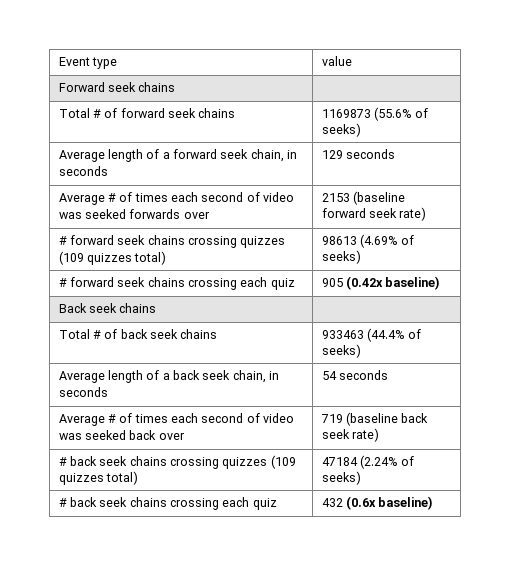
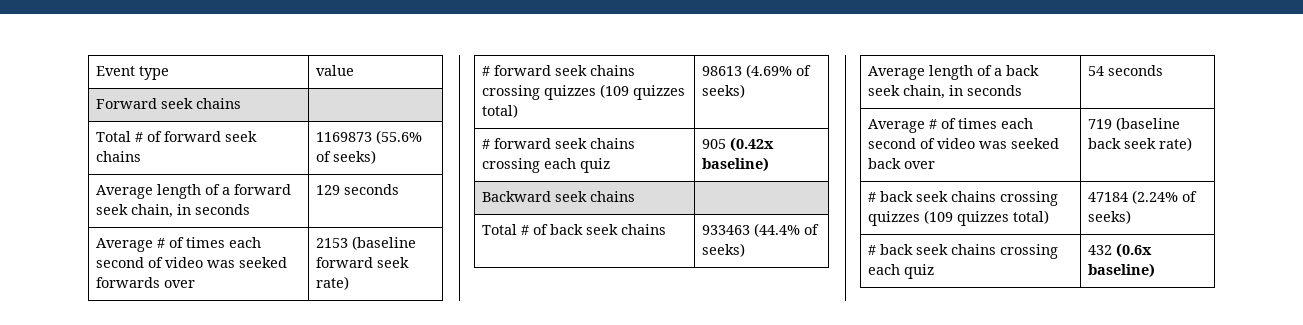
[58,303,87,313] Back -> [482,191,552,202] Backward

